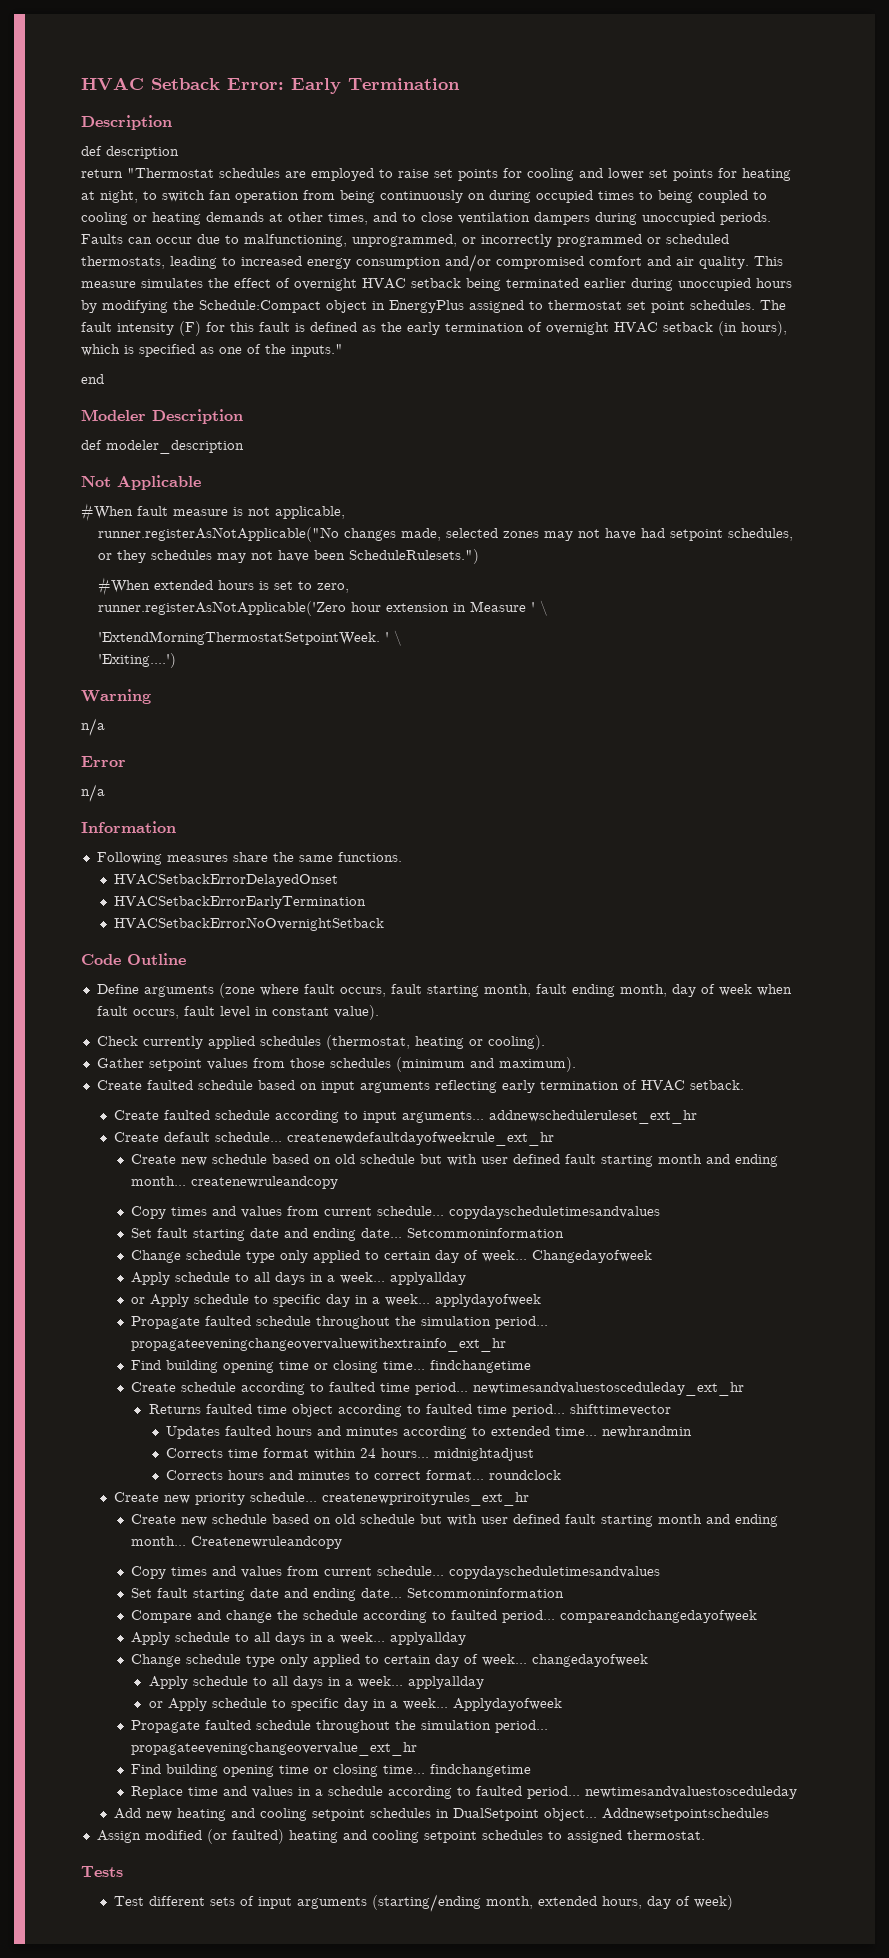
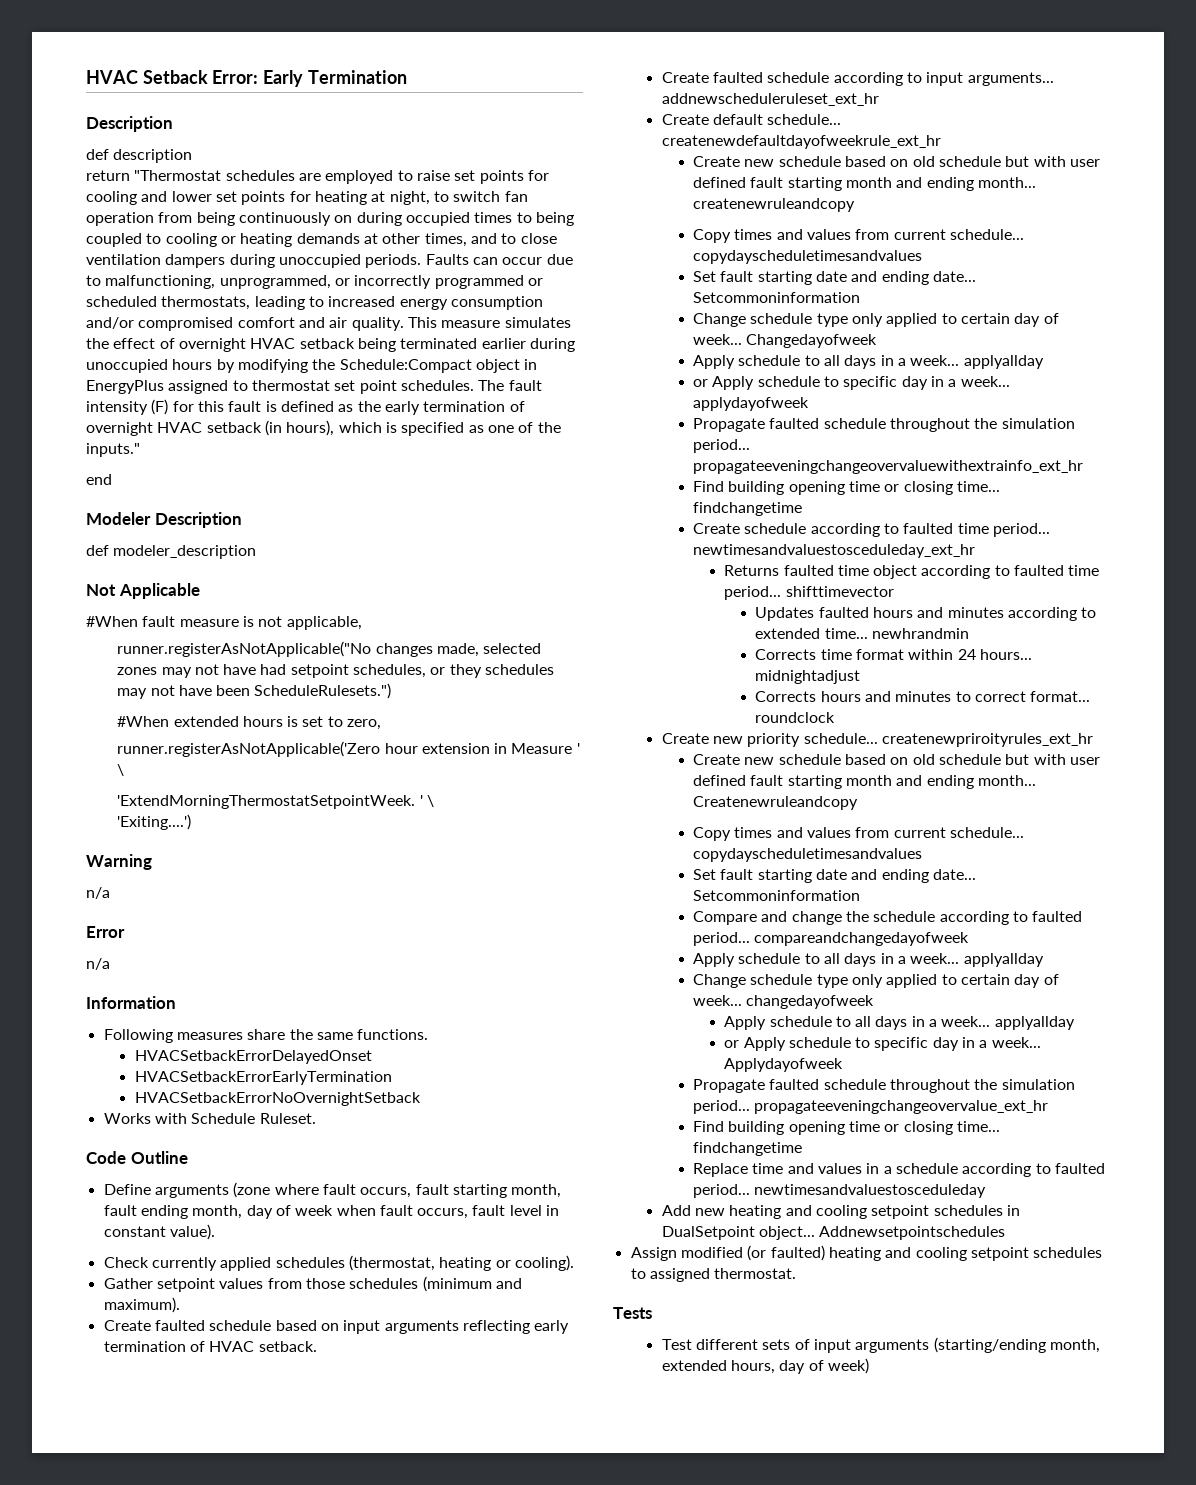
(385, 924) none -> [103,1113,316,1124] // Works with Schedule Ruleset.

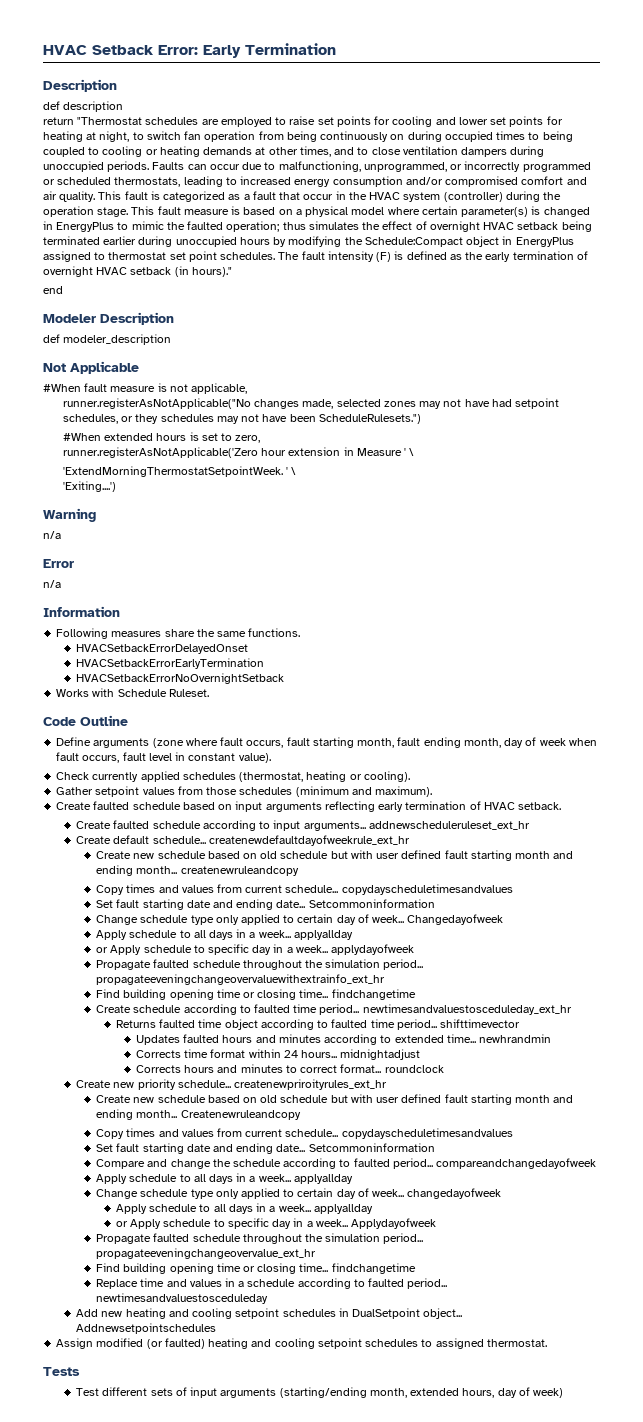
[441,320,501,328] measure -> [124,191,562,202] [43,206,590,217] [43,221,306,232] fault is categorized as a fault that occur in the HVAC system (controller) during the operation stage. This fault measure is based on a physical model where certain parameter(s) is changed in EnergyPlus to mimic the faulted operation; thus
[172,401,262,412] for this fault -> (392, 257) none
[286,420,561,436] [86,443,140,457] hours), which is specified as one of the inputs." -> [191,267,232,277] hours)."

